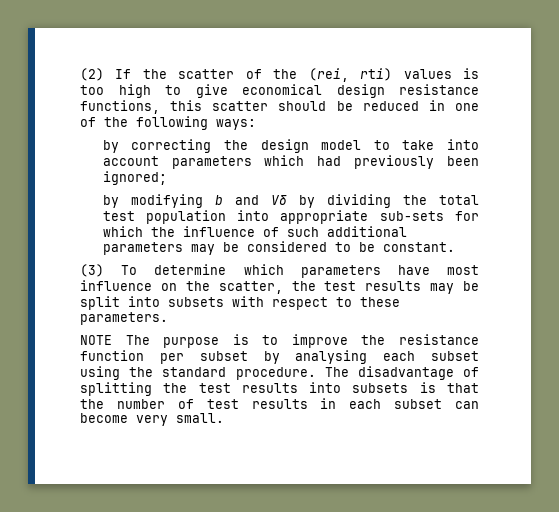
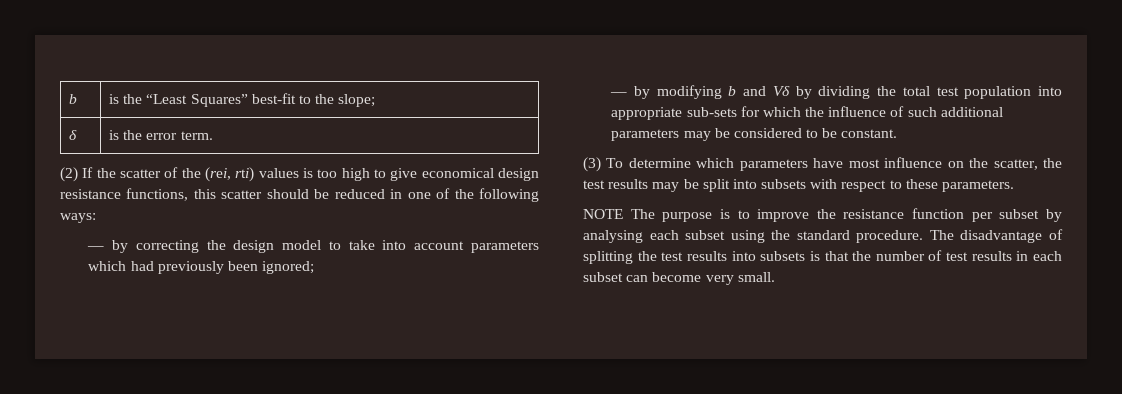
(80, 74) none -> [68,94,77,104] [108,93,376,107] [68,130,77,140] [108,130,213,140] b | is the “Least Squares” best-fit to the slope; // δ | is the error term. //
(256, 124) none -> [87,246,105,250] —
(167, 178) none -> [610,92,628,96] —

